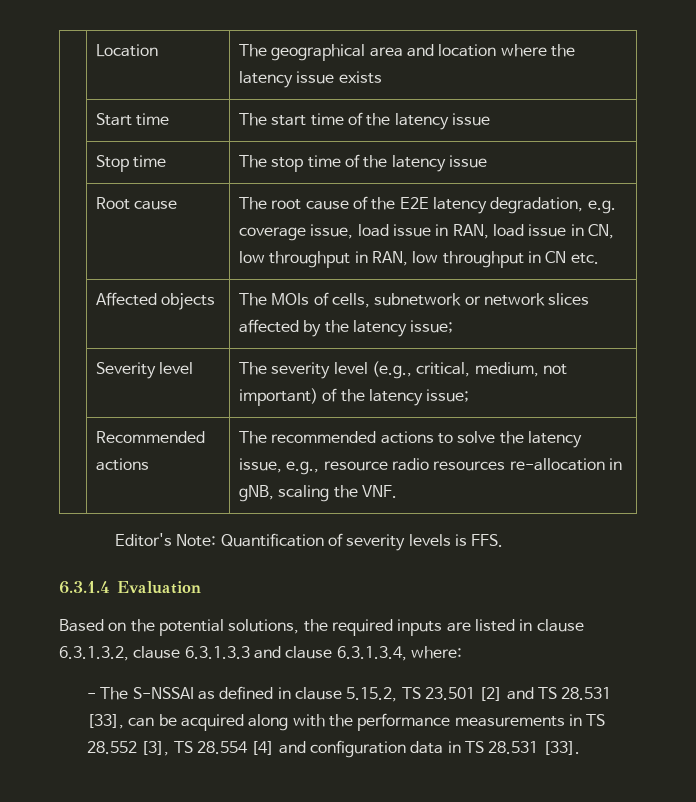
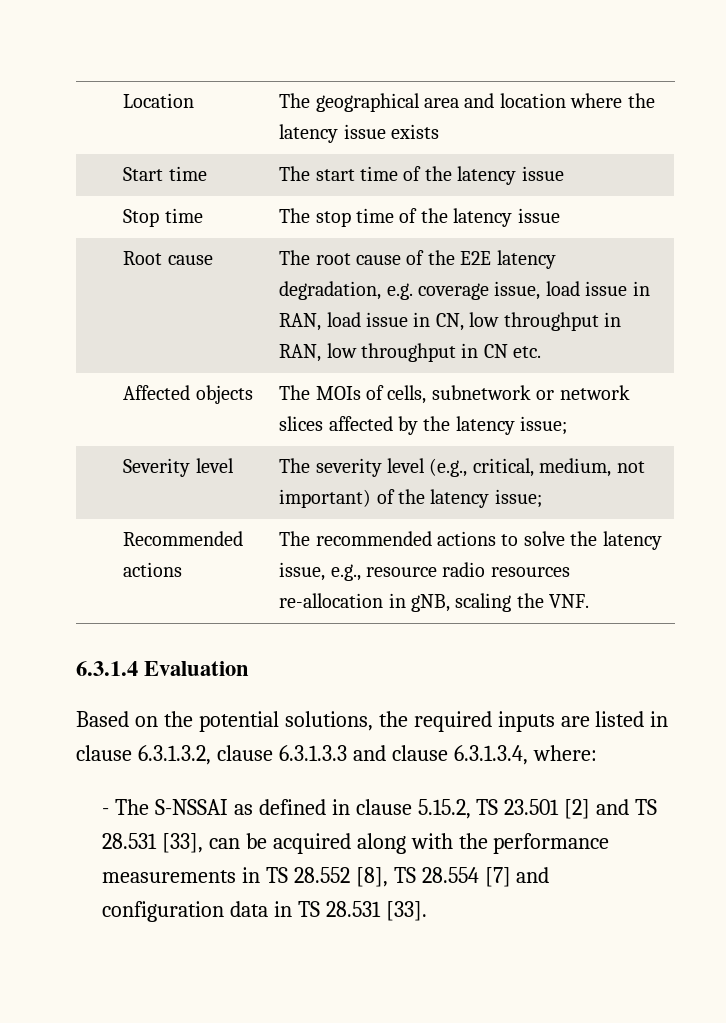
[114,533,504,551] // Editor's Note: Quantification of severity levels is FFS. -> (590, 601) none
[141,741,170,756] [3], -> [355,867,388,887] [8],
[251,741,275,755] [4] -> [484,867,511,887] [7]

